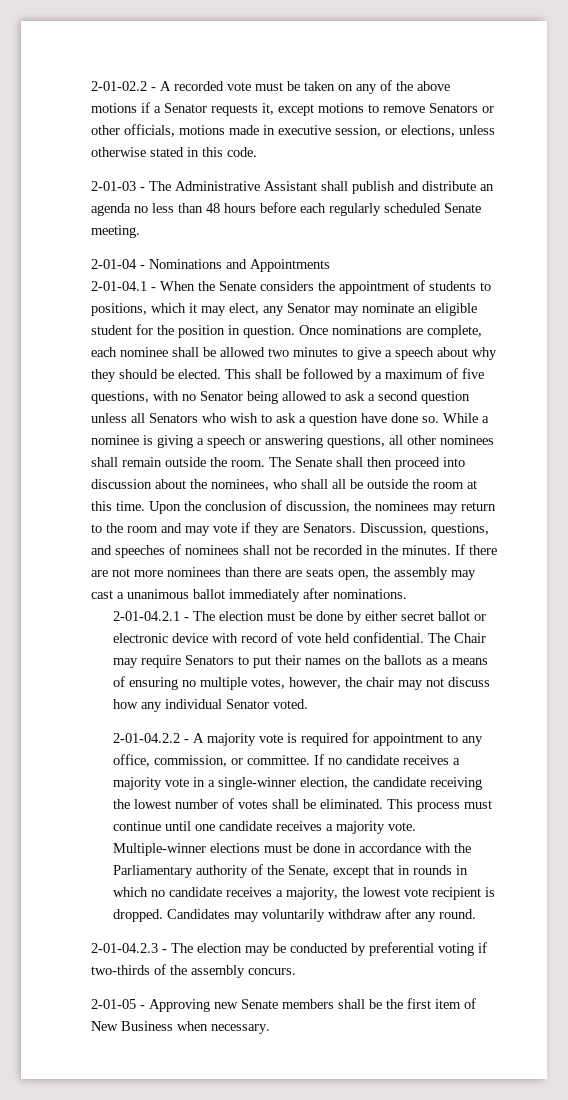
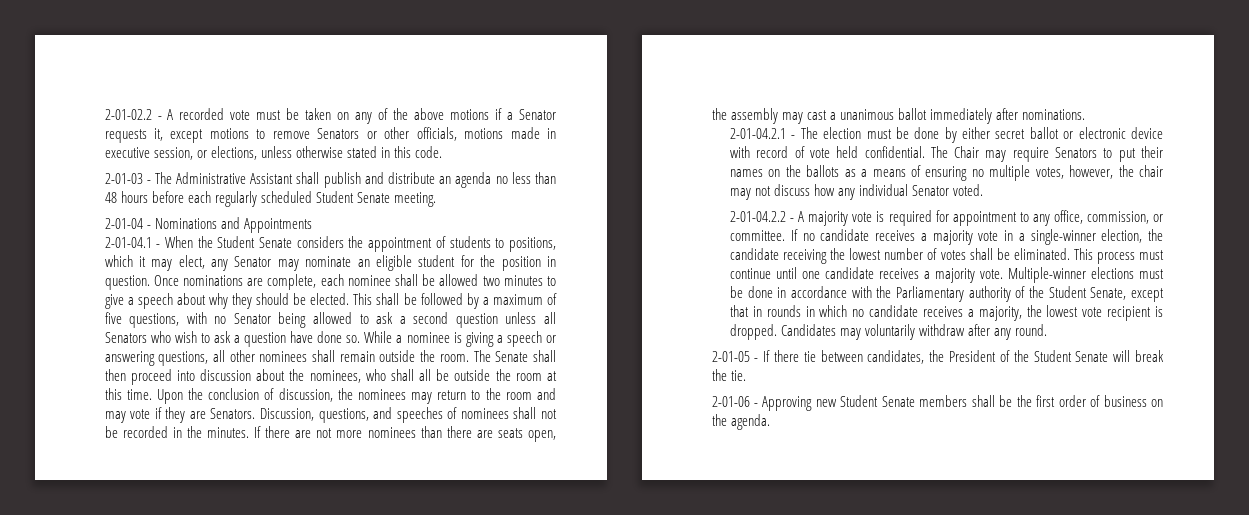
(442, 208) none -> [315,191,354,203] Student
(216, 286) none -> [217,236,256,248] Student
(285, 870) none -> [1048,286,1087,298] Student
[91,942,488,956] [91,964,297,978] [91,999,137,1009] 2-01-04.2.3 - The election may be conducted by preferential voting if two-thirds of the assembly concurs. // 2-01-05 -> [711,350,1164,364] [711,369,746,381] [711,396,750,407] 2-01-05 - If there tie between candidates, the President of the Student Senate will break the tie. // 2-01-06
(239, 1005) none -> [840,395,879,407] Student
[435,998,477,1009] [91,1021,271,1034] item of New Business when necessary. -> [1058,395,1164,407] [711,414,770,430] order of business on the agenda.

